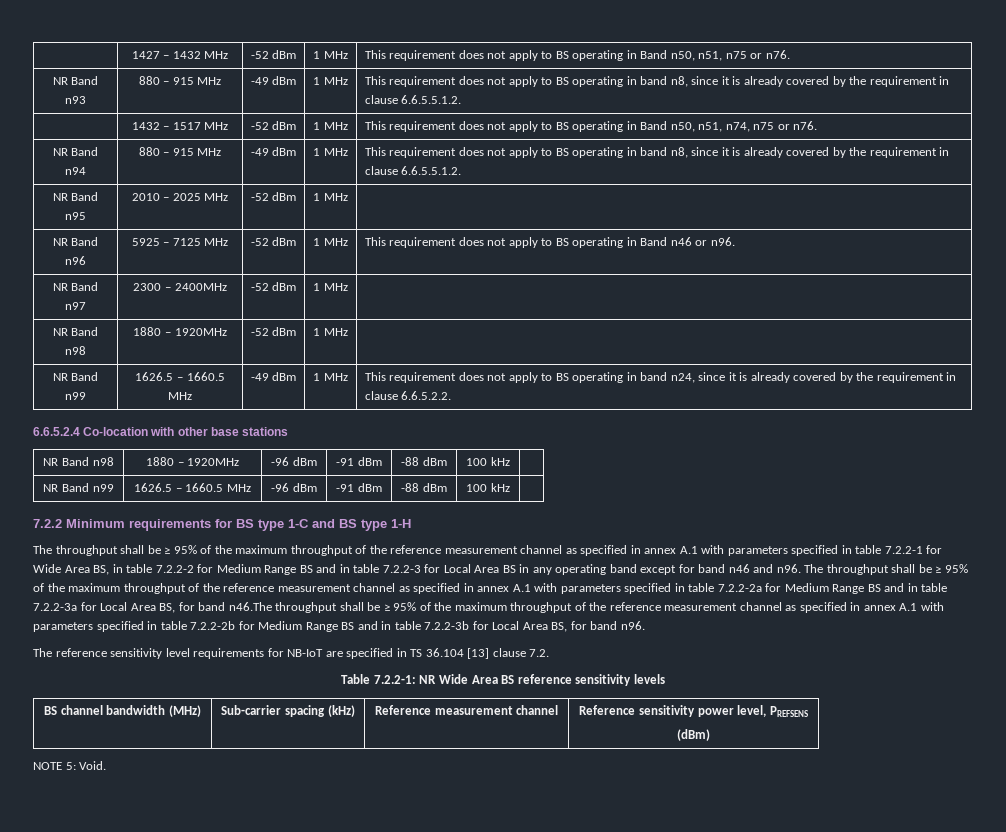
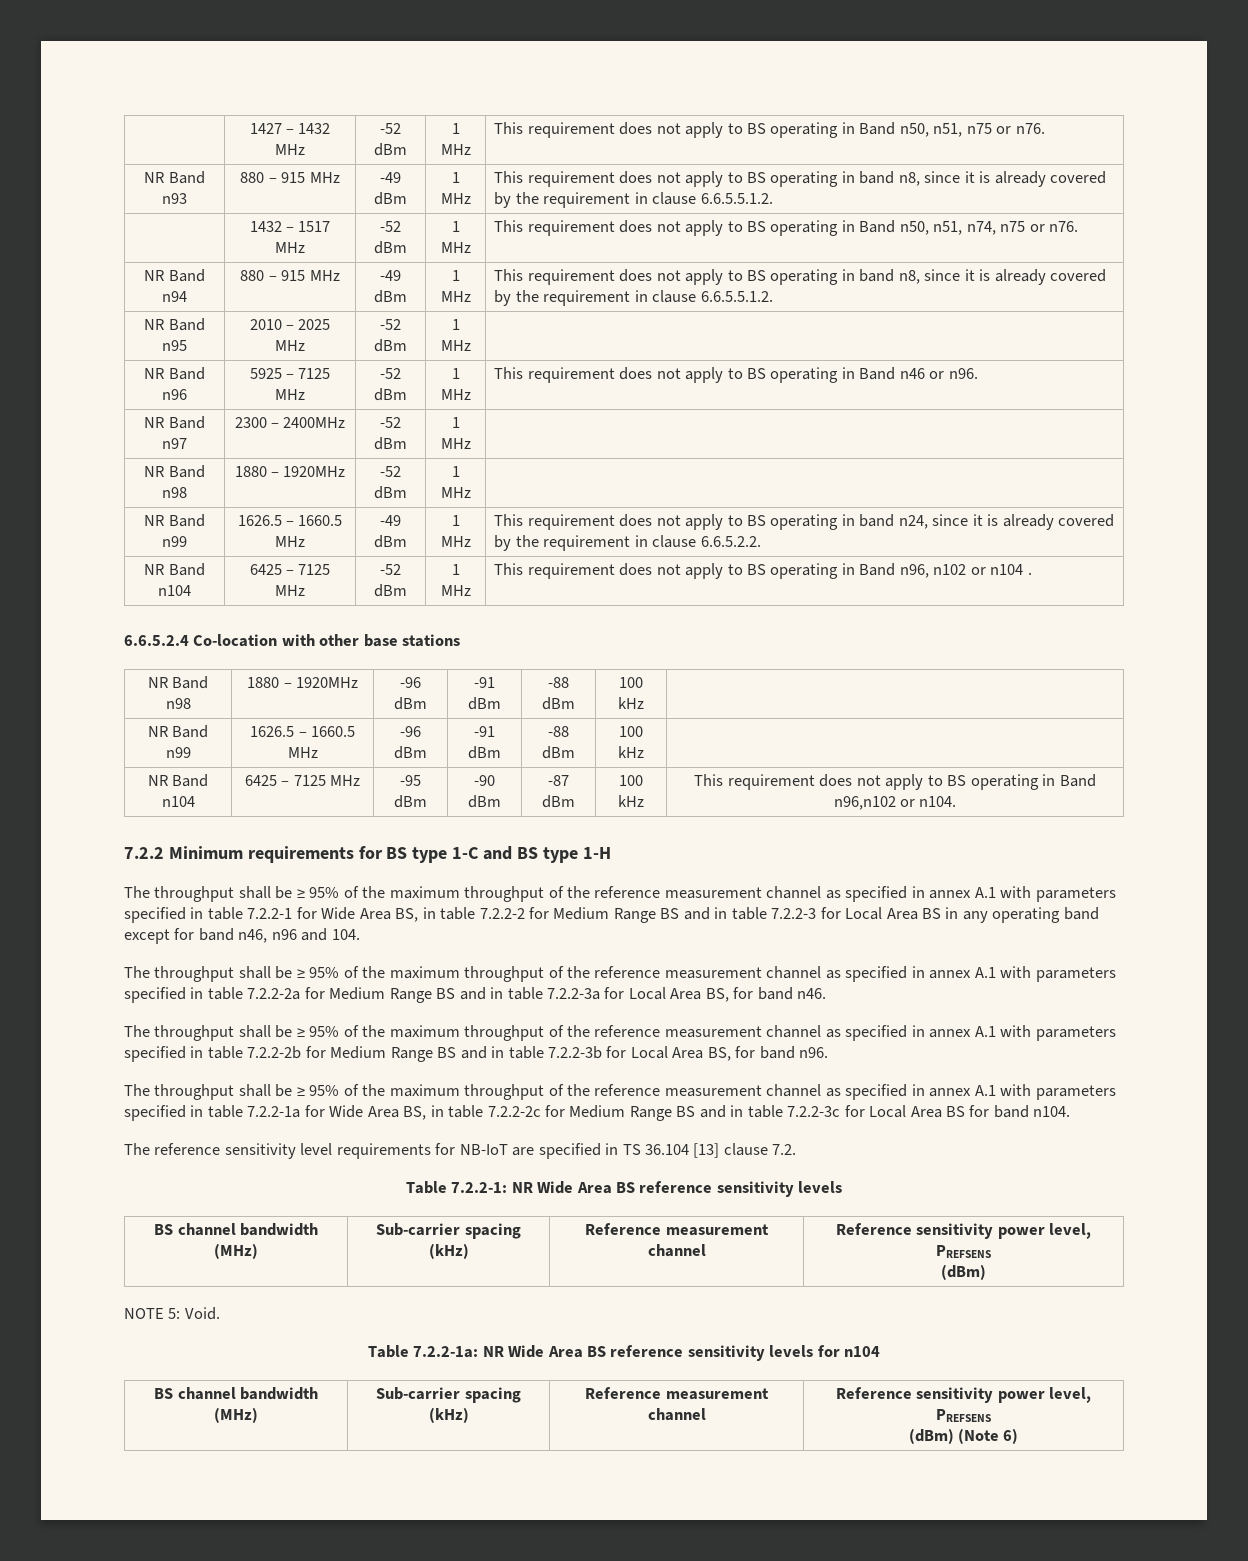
(452, 395) none -> [144,563,205,576] [158,585,191,596] [249,564,331,575] [275,585,305,596] [380,564,401,575] [374,584,407,597] [451,564,460,575] [440,585,471,596] [494,563,1032,579] // NR Band n104 | 6425 – 7125 MHz | -52 dBm | 1 MHz | This requirement does not apply to BS operating in Band n96, n102 or n104 .
(510, 487) none -> [147,774,209,787] [161,796,195,807] [244,775,361,786] [400,775,421,786] [394,795,427,808] [474,775,495,786] [468,795,501,808] [548,775,569,786] [542,795,575,808] [619,775,643,786] [618,795,644,807] [694,774,1096,790] [833,796,957,810] // NR Band n104 | 6425 – 7125 MHz | -95 dBm | -90 dBm | -87 dBm | 100 kHz | This requirement does not apply to BS operating in Band n96,n102 or n104.
[728,564,801,573] n46 and n96. -> [238,928,360,943] n46, n96 and 104. //
[228,602,272,611] n46.The -> [797,988,827,999] [124,1025,150,1037] n46. // The
(645, 625) none -> [124,1084,1116,1100] [124,1105,1071,1121] // The throughput shall be ≥ 95% of the maximum throughput of the reference measurement channel as specified in annex A.1 with parameters specified in table 7.2.2-1a for Wide Area BS, in table 7.2.2-2c for Medium Range BS and in table 7.2.2-3c for Local Area BS for band n104.
(107, 765) none -> [367,1345,881,1361] [154,1387,318,1400] [214,1407,258,1423] [376,1387,521,1403] [428,1407,469,1423] [585,1387,769,1400] [647,1408,706,1421] [835,1387,1092,1403] [936,1409,991,1422] [908,1428,1019,1444] // Table 7.2.2-1a: NR Wide Area BS reference sensitivity levels for n104 // BS channel bandwidth (MHz) | Sub-carrier spacing (kHz) | Reference measurement channel | Reference sensitivity power level, PREFSENS // (dBm) (Note 6)

